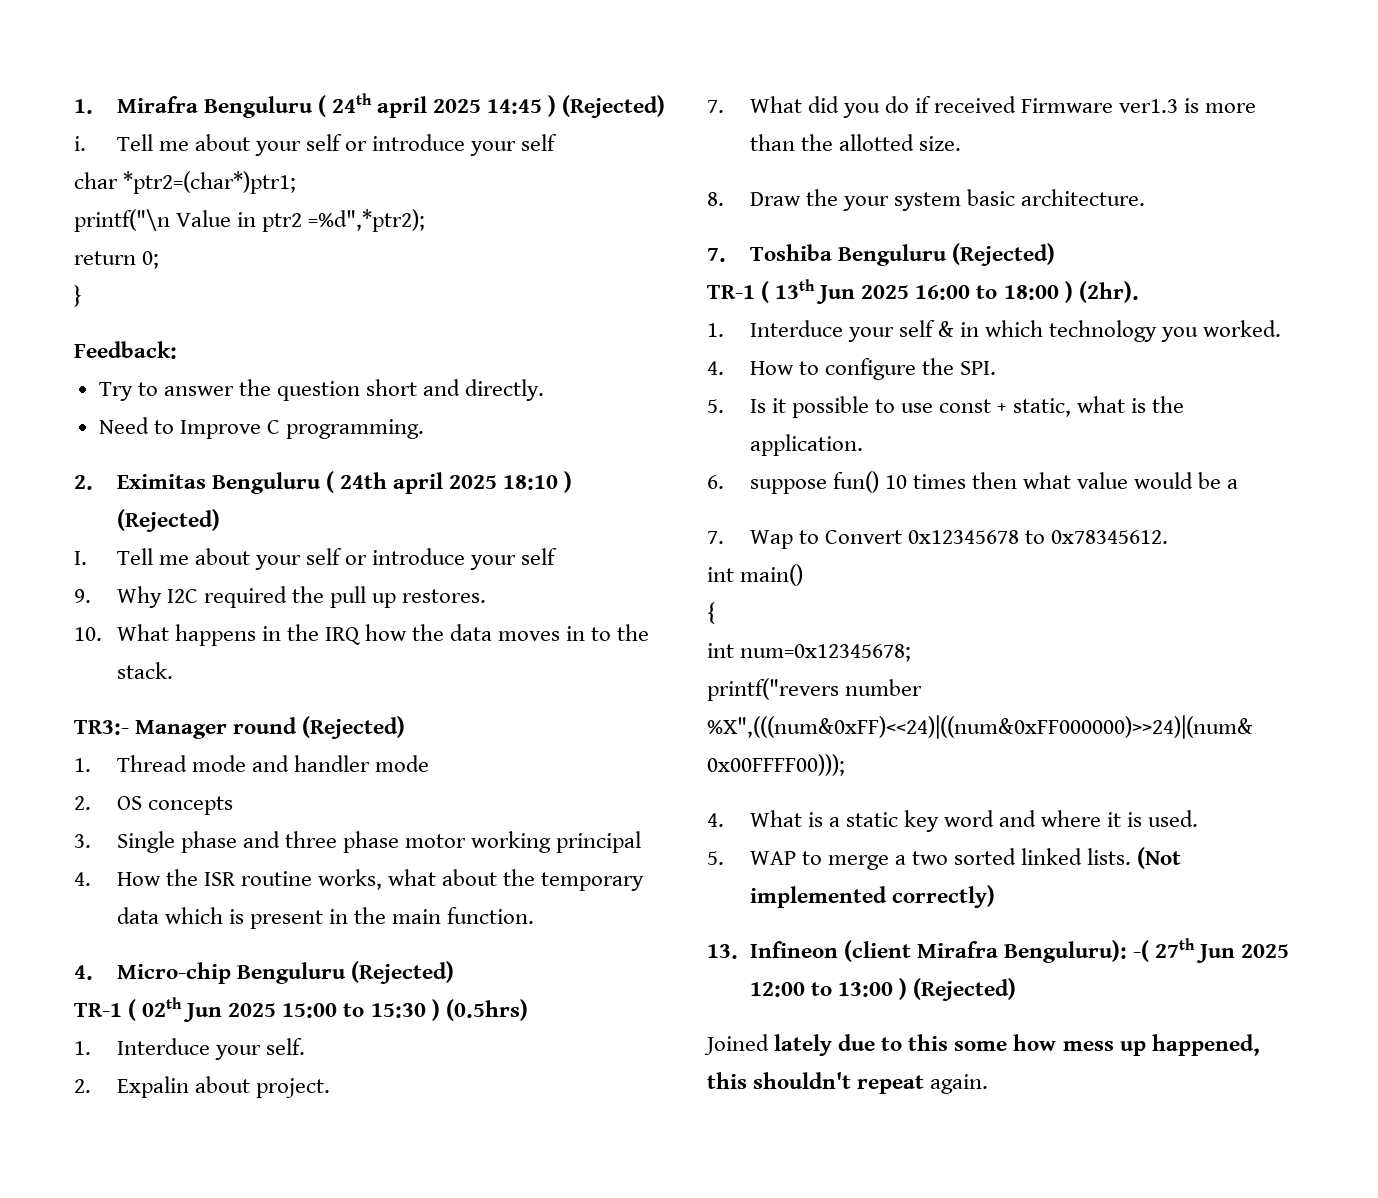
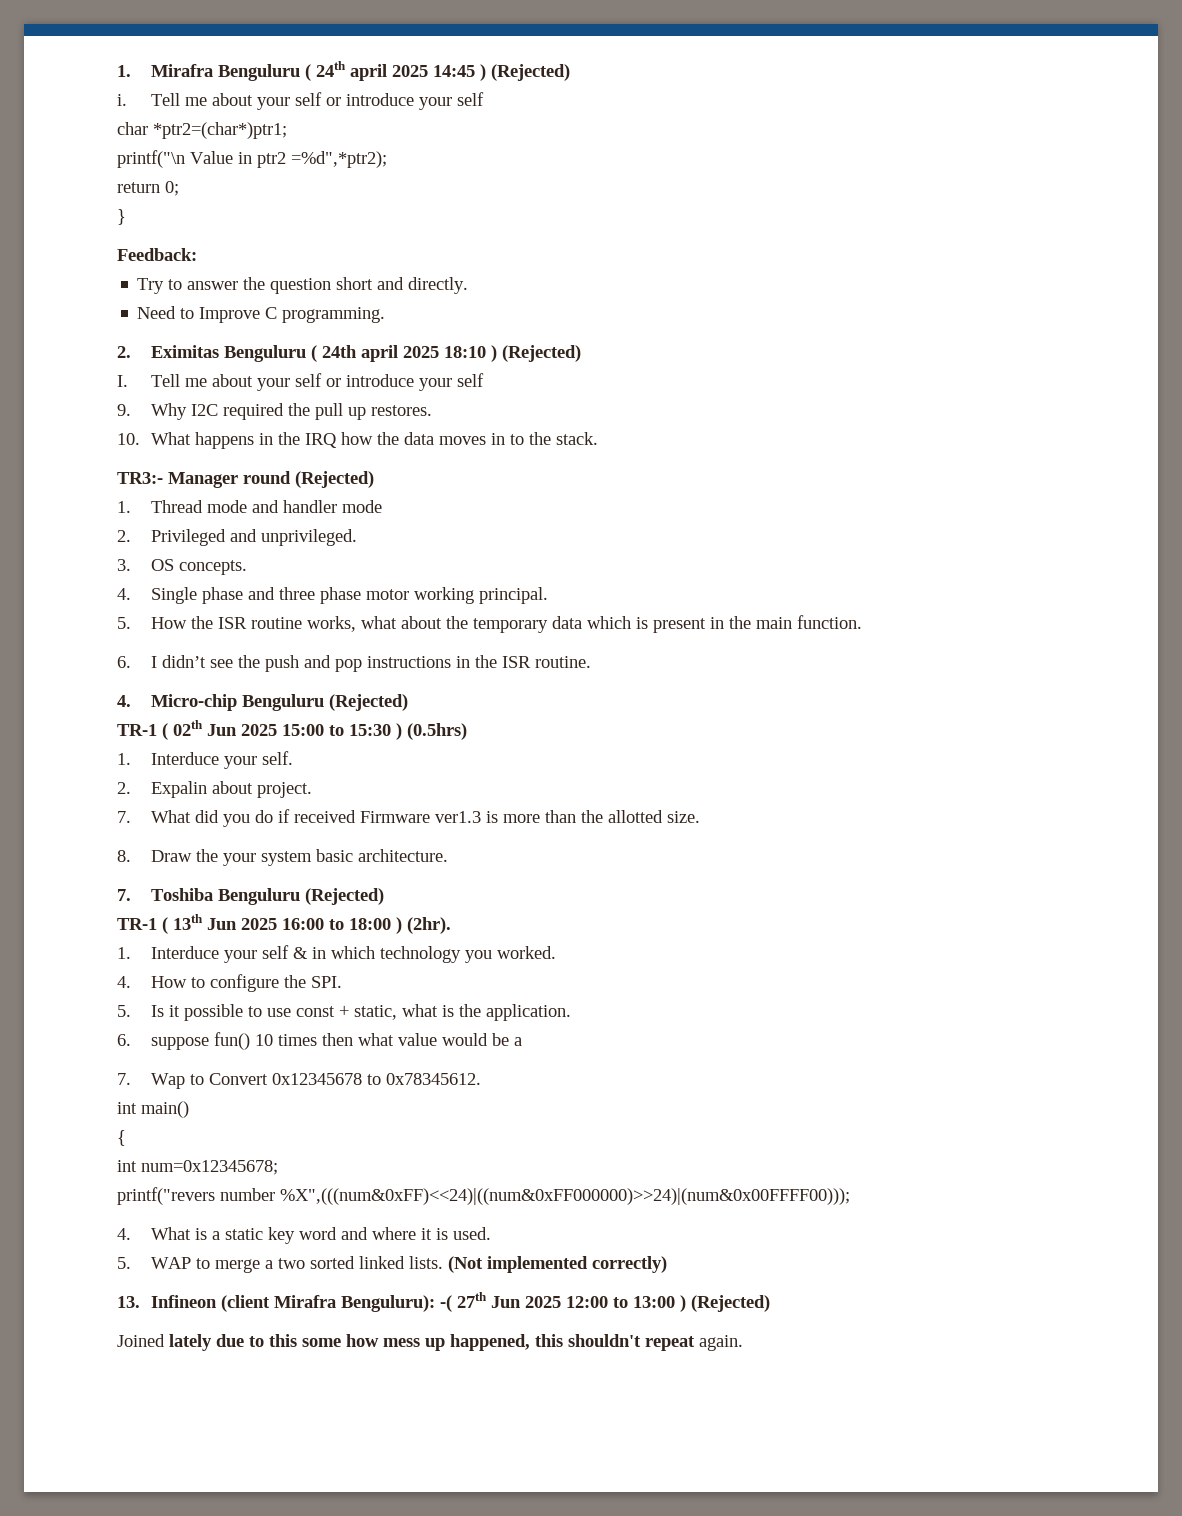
[116,796,233,815] [74,834,91,848] OS concepts // 3. -> [151,529,358,546] [117,559,248,575] [117,588,131,600] Privileged and unprivileged. // 3. OS concepts. // 4.
[556,831,642,853] [74,872,91,886] principal // 4. -> [479,587,549,604] [117,617,131,629] principal. // 5.
(535, 915) none -> [117,655,592,672] // 6. I didn’t see the push and pop instructions in the ISR routine.

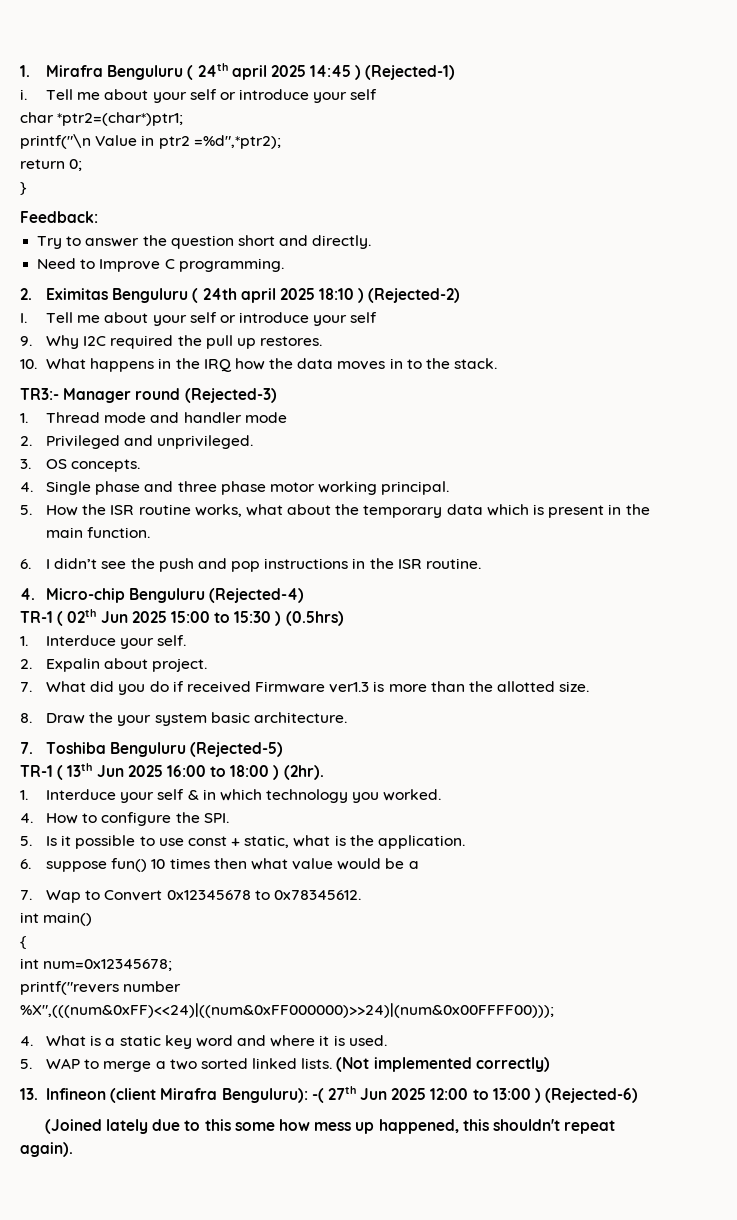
[491,64,571,81] (Rejected) -> [365,65,456,80] (Rejected-1)
[502,345,582,362] (Rejected) -> [368,288,461,303] (Rejected-2)
[295,471,374,488] (Rejected) -> [184,388,277,403] (Rejected-3)
[329,694,409,711] (Rejected) -> [209,588,305,603] (Rejected-4)
[305,888,385,905] (Rejected) -> [190,742,284,757] (Rejected-5)
[691,1295,771,1312] [117,1334,165,1347] (Rejected) // Joined -> [545,1088,639,1103] [44,1119,102,1134] (Rejected-6) // (Joined
[699,1335,743,1351] again. -> [20,1142,73,1157] again).

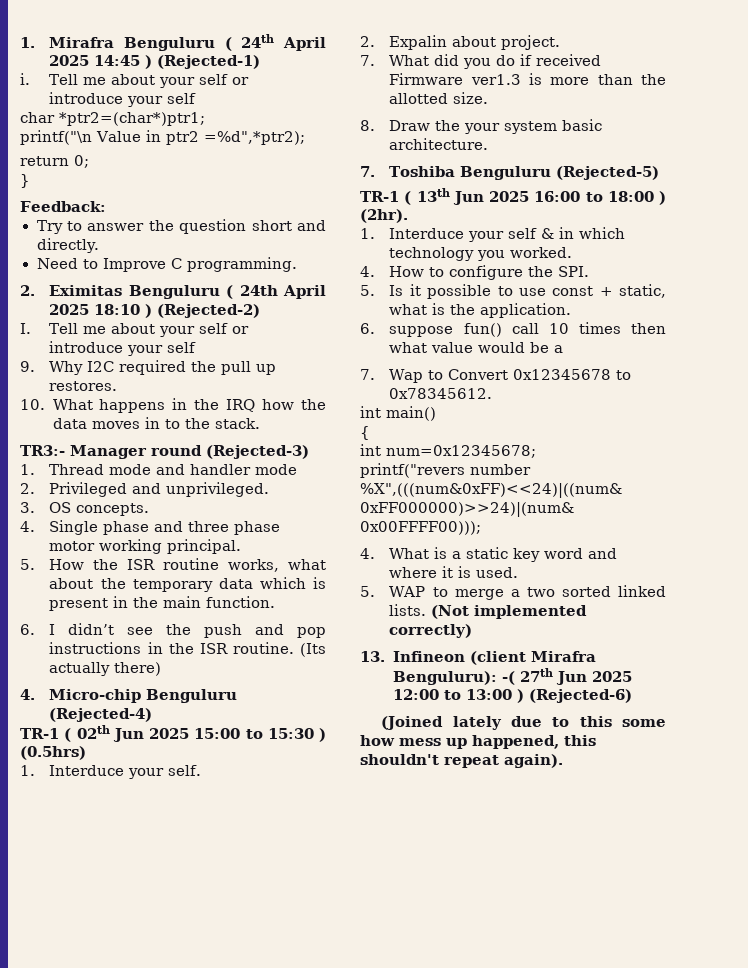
[231,65,267,80] april -> [283,37,326,51] April
[240,288,276,303] april -> [283,285,326,299] April
(482, 563) none -> [300,643,326,657] [49,662,162,676] (Its actually there)
(148, 865) none -> [511,323,539,334] call

